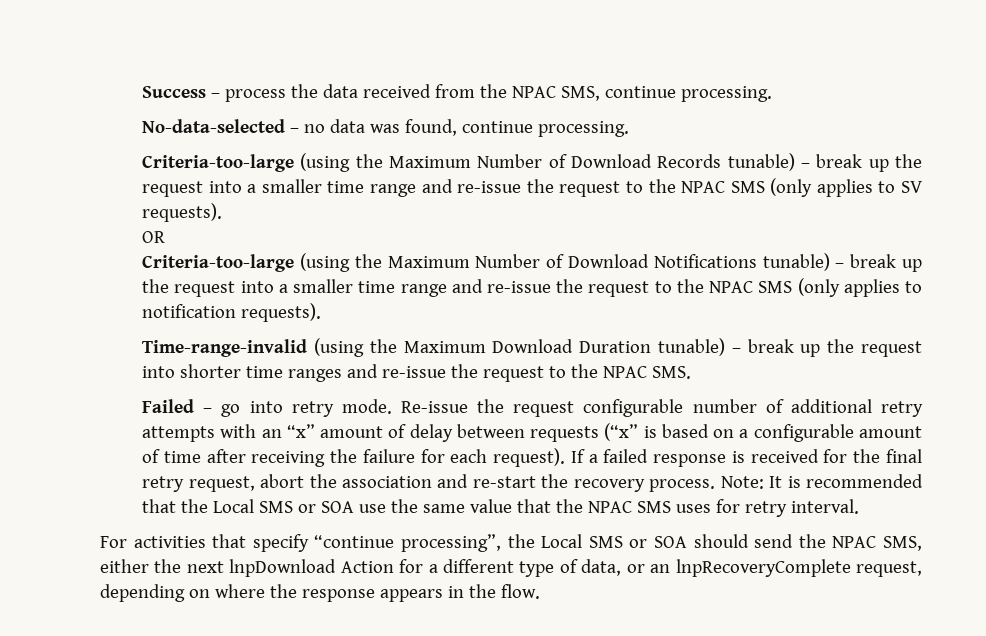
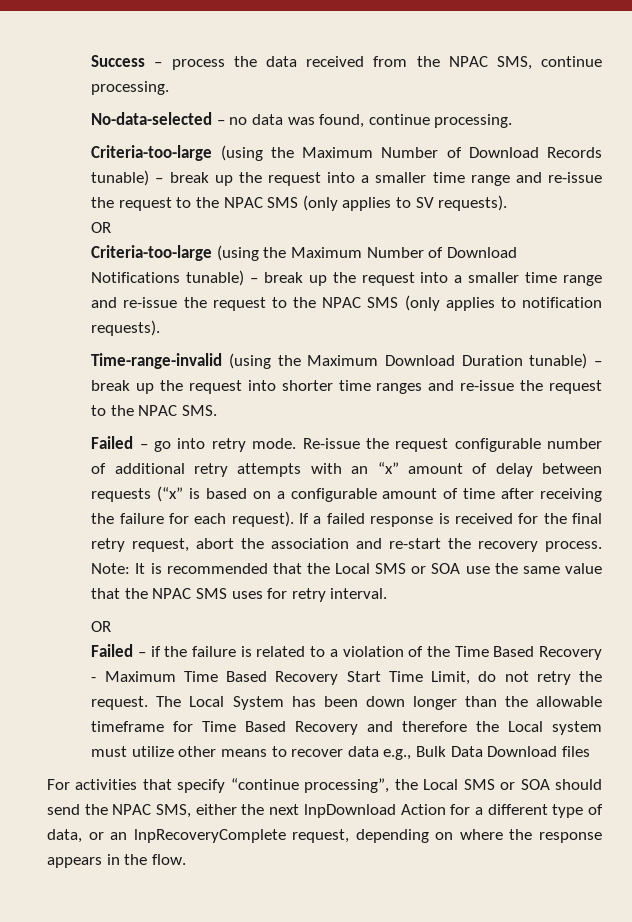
(860, 506) none -> [91,621,112,632] [91,644,603,660] [91,671,602,685] [91,696,602,710] [91,721,602,735] [91,746,590,760] // OR // Failed – if the failure is related to a violation of the Time Based Recovery - Maximum Time Based Recovery Start Time Limit, do not retry the request. The Local System has been down longer than the allowable timeframe for Time Based Recovery and therefore the Local system must utilize other means to recover data e.g., Bulk Data Download files

